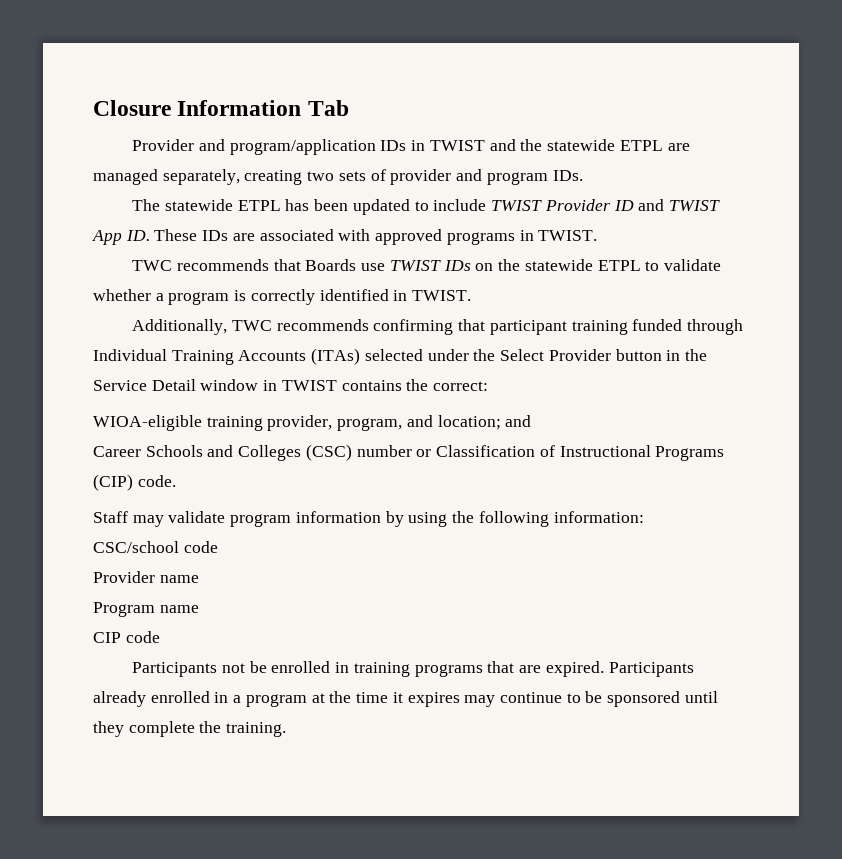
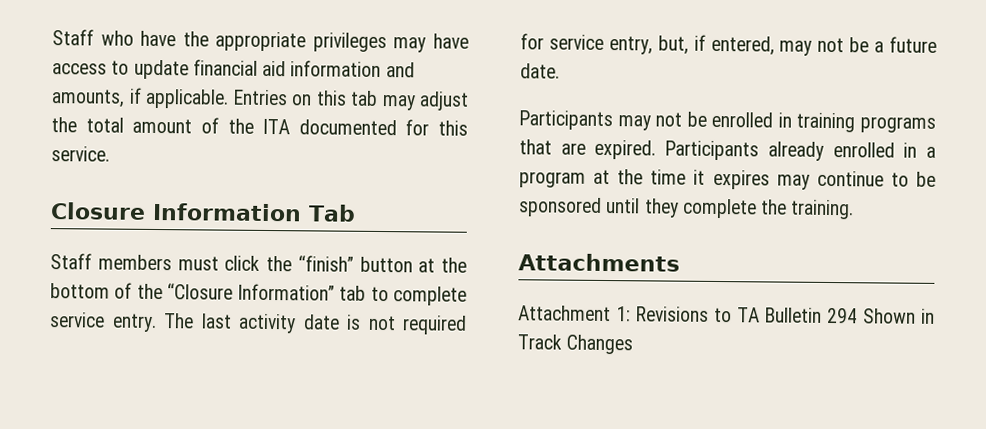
[93,100,349,116] [132,139,690,155] [93,169,583,185] [132,199,720,215] [92,229,598,245] [132,259,721,271] [93,289,472,305] [132,319,744,335] [93,348,707,365] [93,379,489,391] [93,415,532,431] [93,444,725,461] [93,474,176,491] [93,511,644,527] [93,541,218,553] [93,571,199,583] [93,602,199,617] [93,631,160,643] [132,662,218,677] Closure Information Tab // Provider and program/application IDs in TWIST and the statewide ETPL are managed separately, creating two sets of provider and program IDs. // The statewide ETPL has been updated to include TWIST Provider ID and TWIST App ID. These IDs are associated with approved programs in TWIST. // TWC recommends that Boards use TWIST IDs on the statewide ETPL to validate whether a program is correctly identified in TWIST. // Additionally, TWC recommends confirming that participant training funded through Individual Training Accounts (ITAs) selected under the Select Provider button in the Service Detail window in TWIST contains the correct: // WIOA-eligible training provider, program, and location; and // Career Schools and Colleges (CSC) number or Classification of Instructional Programs (CIP) code. // Staff may validate program information by using the following information: // CSC/school code // Provider name // Program name // CIP code // Participants -> [52,29,469,53] [52,59,415,80] [51,87,469,111] [51,117,468,136] [51,146,110,162] [50,202,356,222] [50,253,467,273] [50,282,467,306] [49,312,467,335] [520,33,937,56] [520,63,560,79] [519,110,651,131] Staff who have the appropriate privileges may have access to update financial aid information and amounts, if applicable. Entries on this tab may adjust the total amount of the ITA documented for this service. // Closure Information Tab // Staff members must click the “finish” button at the bottom of the “Closure Information” tab to complete service entry. The last activity date is not required for service entry, but, if entered, may not be a future date. // Participants may
(287, 729) none -> [518,253,680,272] [518,305,935,324] [517,334,634,355] // Attachments // Attachment 1: Revisions to TA Bulletin 294 Shown in Track Changes

